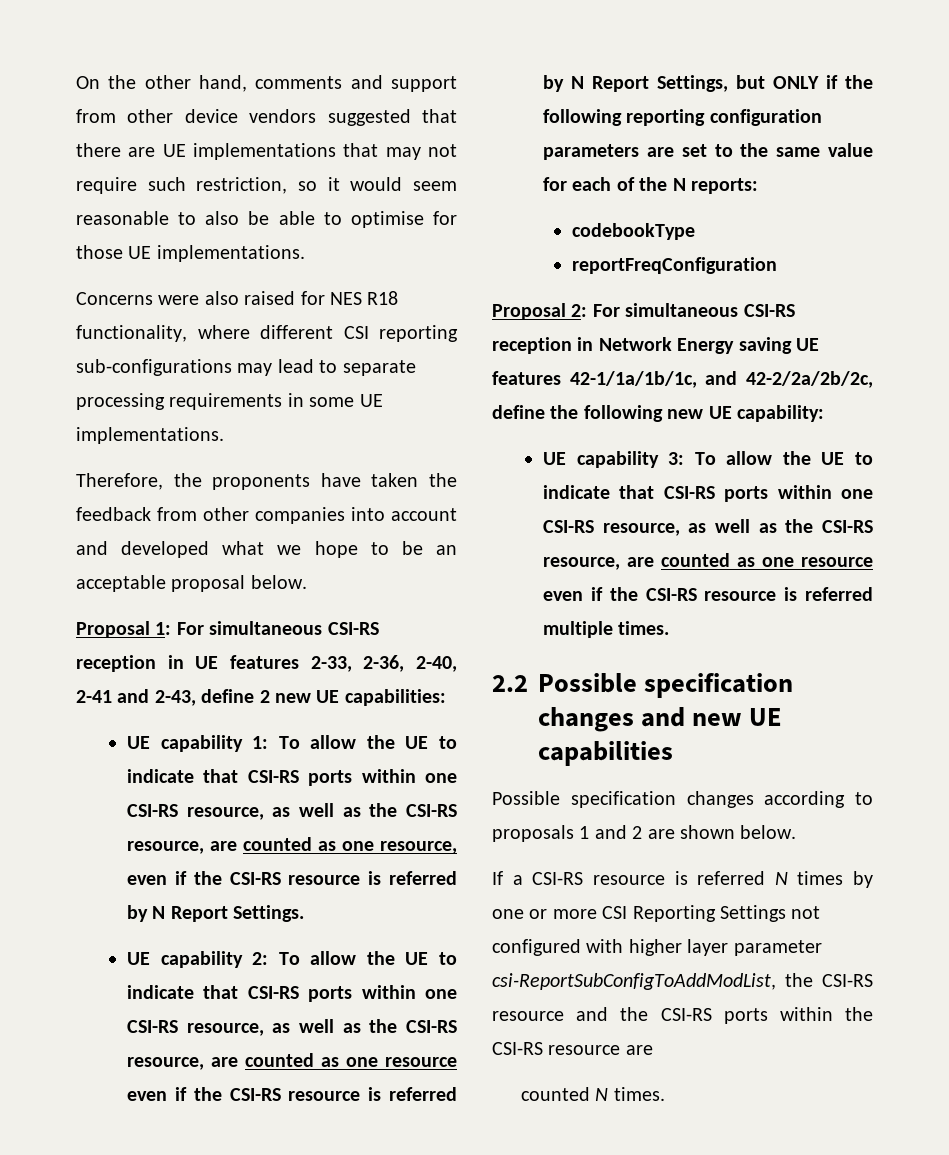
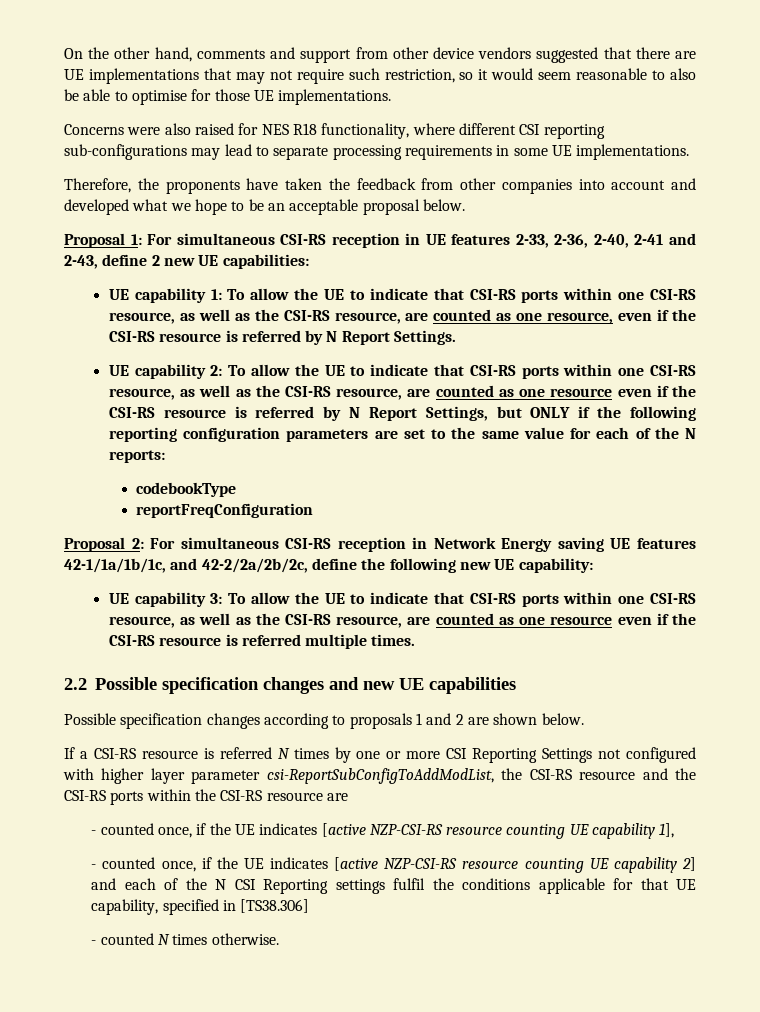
[521,1087,665,1101] counted N times. -> [91,823,675,839] [91,857,696,873] [91,878,696,894] [91,899,310,915] [91,933,279,945] - counted once, if the UE indicates [active NZP-CSI-RS resource counting UE capability 1], // - counted once, if the UE indicates [active NZP-CSI-RS resource counting UE capability 2] and each of the N CSI Reporting settings fulfil the conditions applicable for that UE capability, specified in [TS38.306] // - counted N times otherwise.

